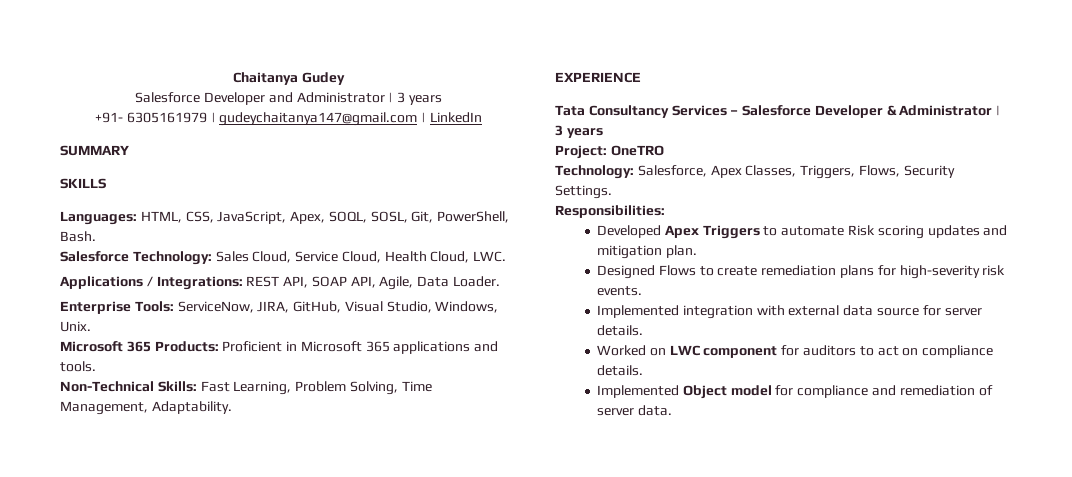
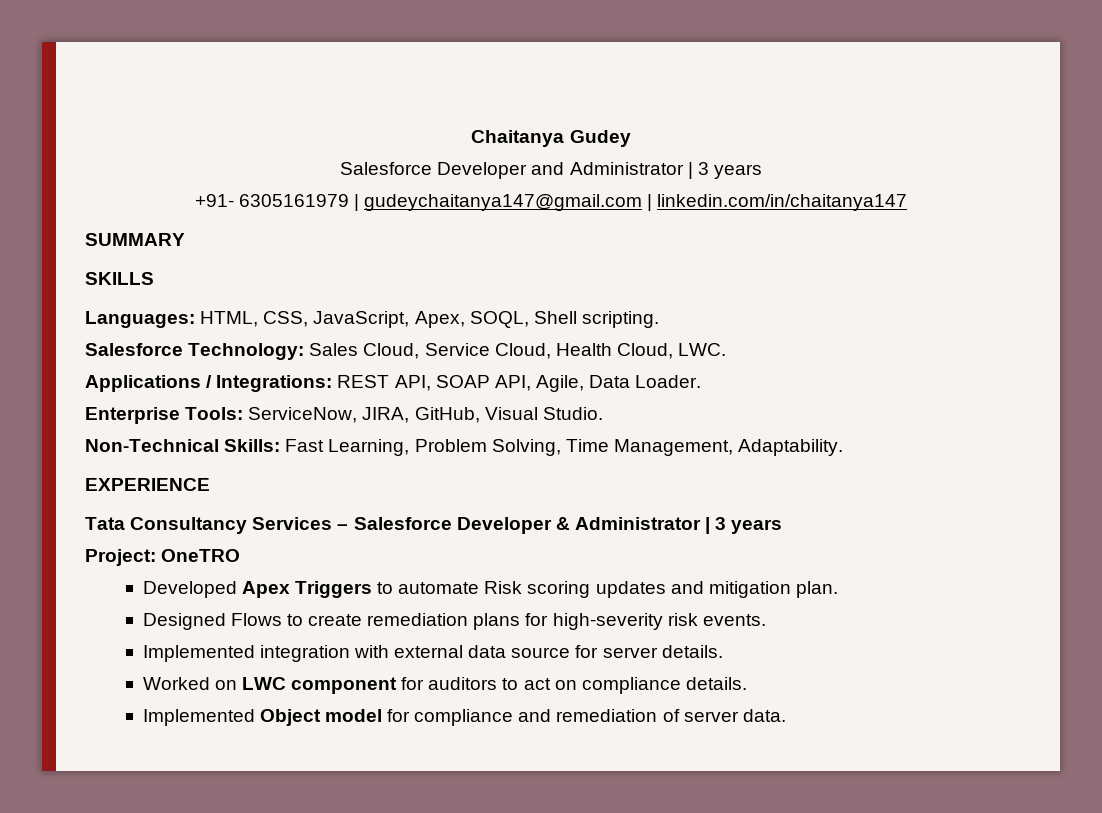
[429,112,482,123] LinkedIn -> [657,194,908,211] linkedin.com/in/chaitanya147
[370,211,510,223] [60,231,96,242] SOSL, Git, PowerShell, Bash. -> [533,311,659,328] Shell scripting.
[386,301,499,313] [60,321,91,332] [60,341,499,354] [60,361,96,372] Studio, Windows, Unix. // Microsoft 365 Products: Proficient in Microsoft 365 applications and tools. -> [542,407,603,420] Studio.
[555,165,955,179] [555,185,612,199] [555,205,665,218] // Technology: Salesforce, Apex Classes, Triggers, Flows, Security Settings. // Responsibilities: -> (241, 555) none

